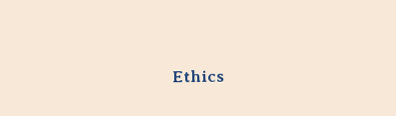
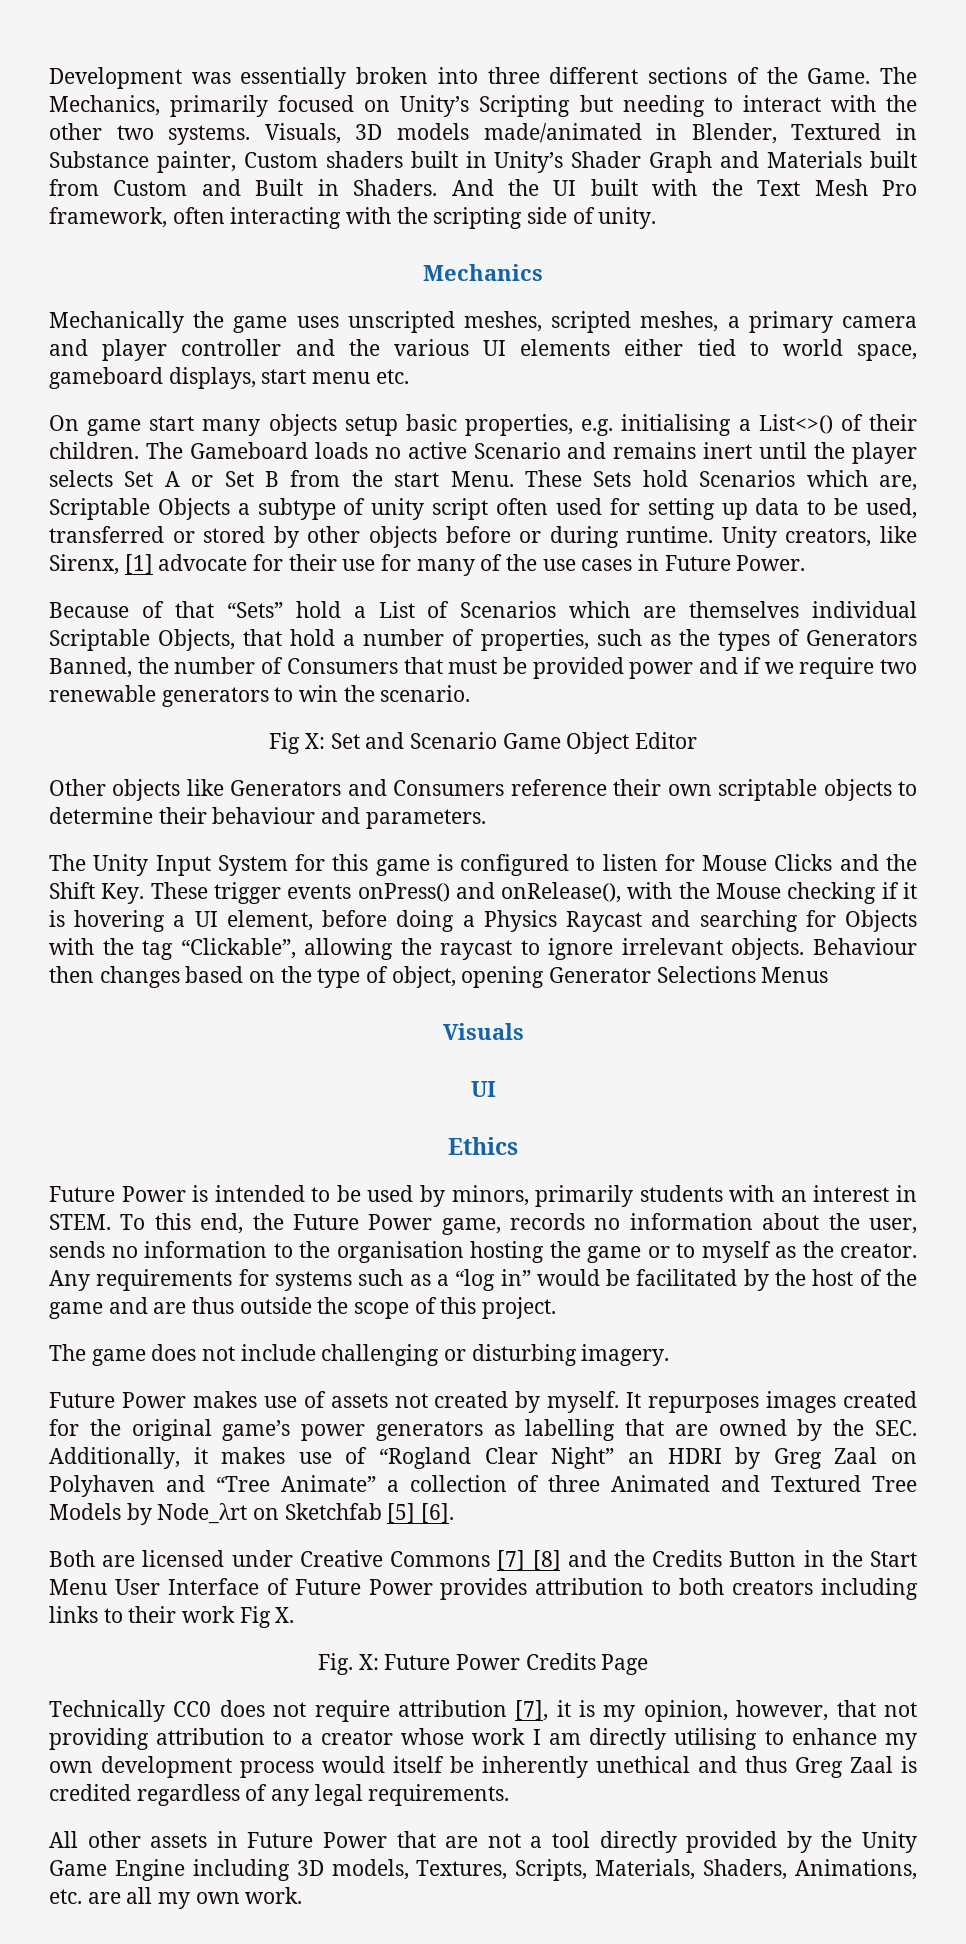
[172,69,225,83] Ethics -> [49,67,918,89] [49,95,918,117] [49,123,918,145] [49,151,917,173] [49,179,918,196] [49,207,657,229] [423,264,543,281] [49,311,918,333] [49,339,917,361] [49,367,409,389] [49,414,918,436] [49,442,917,464] [49,470,917,491] [49,498,918,520] [49,526,918,548] [49,554,806,576] [49,601,917,618] [49,629,918,651] [49,657,917,679] [49,685,471,707] [269,732,697,754] [49,779,918,801] [49,807,486,829] [49,854,917,876] [49,882,917,904] [49,910,918,932] [49,938,917,960] [49,966,829,988] [442,1023,524,1040] [470,1081,496,1097] [448,1137,518,1155] [49,1185,917,1207] [49,1213,917,1235] [49,1241,917,1263] [49,1269,917,1291] [49,1297,557,1319] [49,1344,670,1366] [49,1391,917,1413] [49,1419,917,1441] [49,1447,918,1469] [49,1475,917,1497] [49,1503,455,1525] [49,1550,917,1571] [49,1578,918,1600] [49,1606,295,1628] [317,1653,649,1675] [49,1700,917,1722] [49,1728,918,1750] [49,1756,917,1778] [49,1784,510,1806] [49,1831,918,1853] [49,1859,918,1881] [49,1887,303,1909] Development was essentially broken into three different sections of the Game. The Mechanics, primarily focused on Unity’s Scripting but needing to interact with the other two systems. Visuals, 3D models made/animated in Blender, Textured in Substance painter, Custom shaders built in Unity’s Shader Graph and Materials built from Custom and Built in Shaders. And the UI built with the Text Mesh Pro framework, often interacting with the scripting side of unity. // Mechanics // Mechanically the game uses unscripted meshes, scripted meshes, a primary camera and player controller and the various UI elements either tied to world space, gameboard displays, start menu etc. // On game start many objects setup basic properties, e.g. initialising a List<>() of their children. The Gameboard loads no active Scenario and remains inert until the player selects Set A or Set B from the start Menu. These Sets hold Scenarios which are, Scriptable Objects a subtype of unity script often used for setting up data to be used, transferred or stored by other objects before or during runtime. Unity creators, like Sirenx, [1] advocate for their use for many of the use cases in Future Power. // Because of that “Sets” hold a List of Scenarios which are themselves individual Scriptable Objects, that hold a number of properties, such as the types of Generators Banned, the number of Consumers that must be provided power and if we require two renewable generators to win the scenario. // Fig X: Set and Scenario Game Object Editor // Other objects like Generators and Consumers reference their own scriptable objects to determine their behaviour and parameters. // The Unity Input System for this game is configured to listen for Mouse Clicks and the Shift Key. These trigger events onPress() and onRelease(), with the Mouse checking if it is hovering a UI element, before doing a Physics Raycast and searching for Objects with the tag “Clickable”, allowing the raycast to ignore irrelevant objects. Behaviour then changes based on the type of object, opening Generator Selections Menus // Visuals // UI // Ethics // Future Power is intended to be used by minors, primarily students with an interest in STEM. To this end, the Future Power game, records no information about the user, sends no information to the organisation hosting the game or to myself as the creator. Any requirements for systems such as a “log in” would be facilitated by the host of the game and are thus outside the scope of this project. // The game does not include challenging or disturbing imagery. // Future Power makes use of assets not created by myself. It repurposes images created for the original game’s power generators as labelling that are owned by the SEC. Additionally, it makes use of “Rogland Clear Night” an HDRI by Greg Zaal on Polyhaven and “Tree Animate” a collection of three Animated and Textured Tree Models by Node_λrt on Sketchfab [5] [6]. // Both are licensed under Creative Commons [7] [8] and the Credits Button in the Start Menu User Interface of Future Power provides attribution to both creators including links to their work Fig X. // Fig. X: Future Power Credits Page // Technically CC0 does not require attribution [7], it is my opinion, however, that not providing attribution to a creator whose work I am directly utilising to enhance my own development process would itself be inherently unethical and thus Greg Zaal is credited regardless of any legal requirements. // All other assets in Future Power that are not a tool directly provided by the Unity Game Engine including 3D models, Textures, Scripts, Materials, Shaders, Animations, etc. are all my own work.

